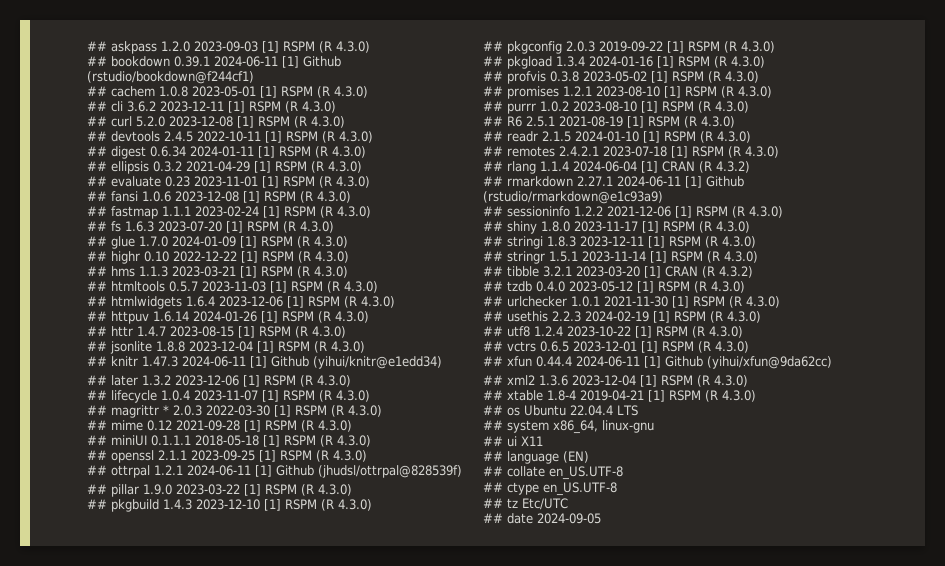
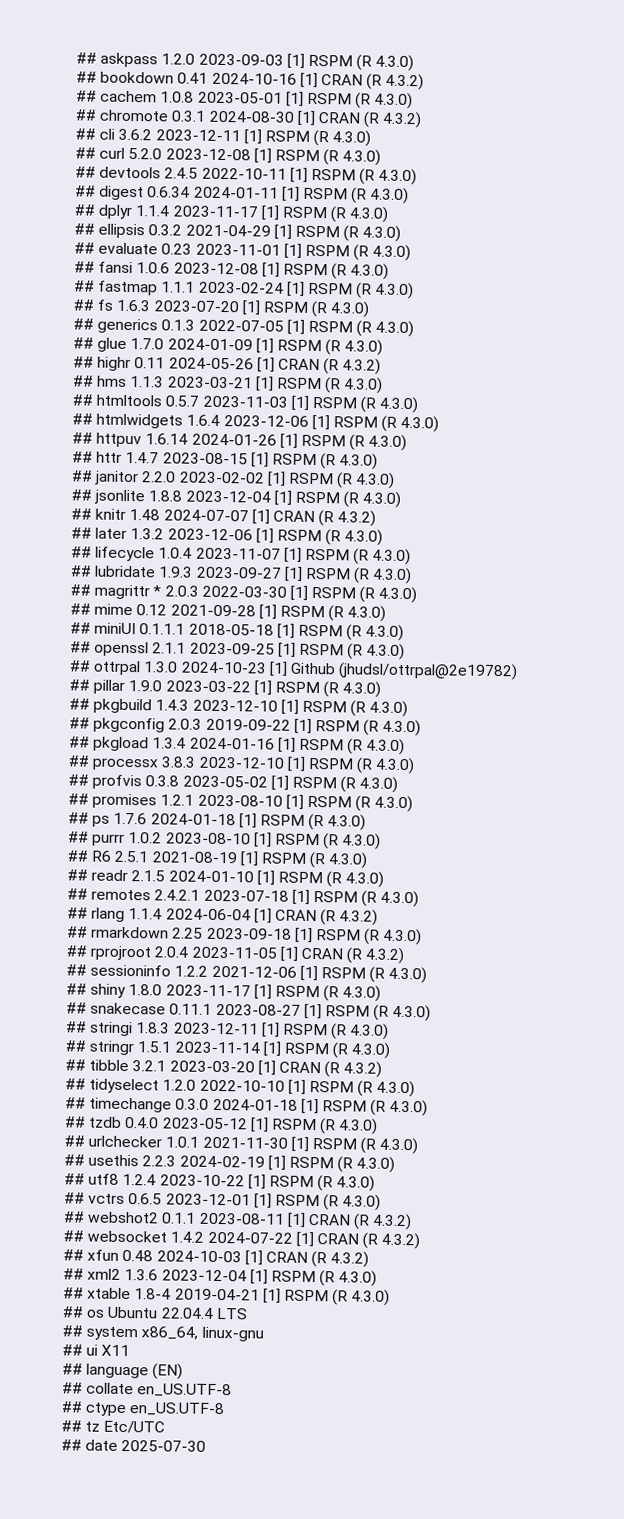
[174,56,341,68] [87,71,254,84] 0.39.1 2024-06-11 [1] Github (rstudio/bookdown@f244cf1) -> [177,72,425,91] 0.41 2024-10-16 [1] CRAN (R 4.3.2)
(368, 92) none -> [75,109,423,129] // ## chromote 0.3.1 2024-08-30 [1] CRAN (R 4.3.2)
(366, 152) none -> [74,204,389,223] // ## dplyr 1.1.4 2023-11-17 [1] RSPM (R 4.3.0)
(334, 227) none -> [73,318,415,338] // ## generics 0.1.3 2022-07-05 [1] RSPM (R 4.3.0)
[144,251,349,263] 0.10 2022-12-22 [1] RSPM (R 4.3.0) -> [134,357,382,375] 0.11 2024-05-26 [1] CRAN (R 4.3.2)
(346, 332) none -> [71,470,396,489] // ## janitor 2.2.0 2023-02-02 [1] RSPM (R 4.3.0)
[142,356,442,369] 1.47.3 2024-06-11 [1] Github (yihui/knitr@e1edd34) -> [129,509,377,527] 1.48 2024-07-07 [1] CRAN (R 4.3.2)
(370, 396) none -> [70,565,413,585] // ## lubridate 1.9.3 2023-09-27 [1] RSPM (R 4.3.0)
[154,465,462,478] 1.2.1 2024-06-11 [1] Github (jhudsl/ottrpal@828539f) -> [143,661,519,681] 1.3.0 2024-10-23 [1] Github (jhudsl/ottrpal@2e19782)
(765, 62) none -> [68,755,416,775] // ## processx 3.8.3 2023-12-10 [1] RSPM (R 4.3.0)
(772, 92) none -> [68,812,367,831] // ## ps 1.7.6 2024-01-18 [1] RSPM (R 4.3.0)
[577,176,744,188] [483,191,663,204] 2.27.1 2024-06-11 [1] Github (rstudio/rmarkdown@e1c93a9) -> [172,927,423,946] [66,945,405,965] 2.25 2023-09-18 [1] RSPM (R 4.3.0) // ## rprojroot 2.0.4 2023-11-05 [1] CRAN (R 4.3.2)
(750, 227) none -> [66,1002,432,1022] // ## snakecase 0.11.1 2023-08-27 [1] RSPM (R 4.3.0)
(753, 272) none -> [65,1078,416,1098] [65,1097,429,1117] // ## tidyselect 1.2.0 2022-10-10 [1] RSPM (R 4.3.0) // ## timechange 0.3.0 2024-01-18 [1] RSPM (R 4.3.0)
[507,356,832,369] xfun 0.44.4 2024-06-11 [1] Github (yihui/xfun@9da62cc) -> [87,1211,413,1231] [63,1230,421,1250] [63,1249,370,1268] webshot2 0.1.1 2023-08-11 [1] CRAN (R 4.3.2) // ## websocket 1.4.2 2024-07-22 [1] CRAN (R 4.3.2) // ## xfun 0.48 2024-10-03 [1] CRAN (R 4.3.2)
[537,513,601,524] 2024-09-05 -> [121,1439,207,1452] 2025-07-30

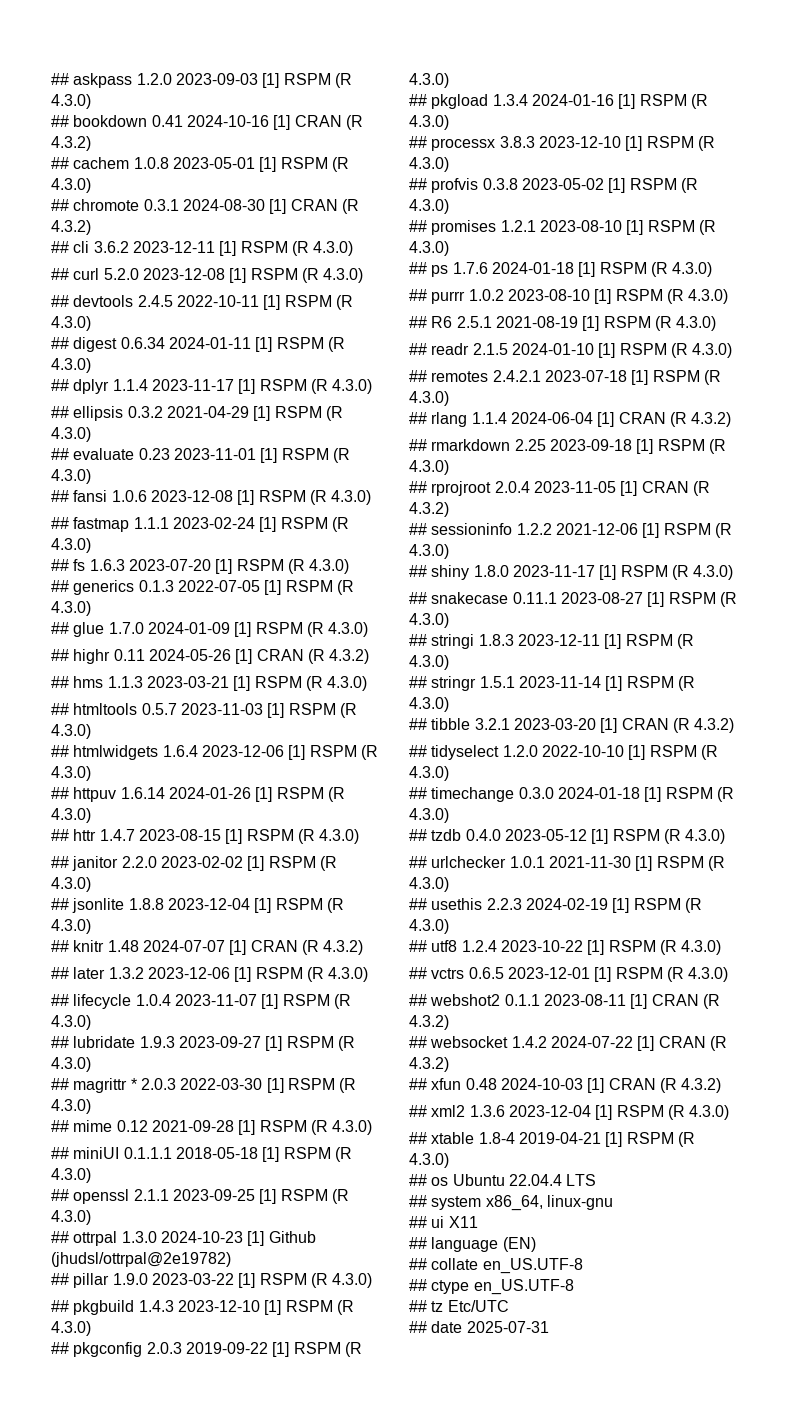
[121,1439,207,1452] 2025-07-30 -> [466,1321,549,1333] 2025-07-31

